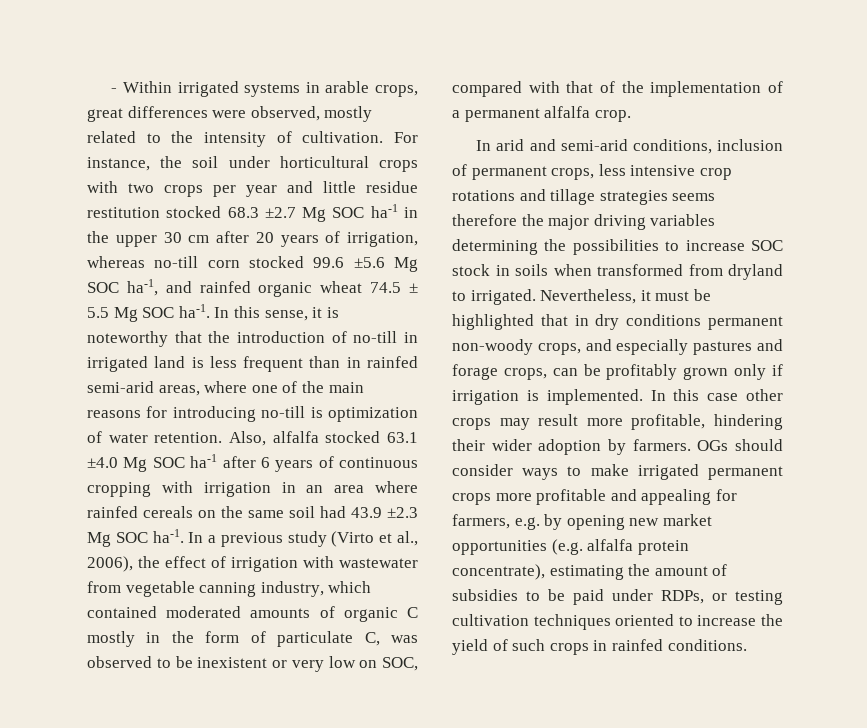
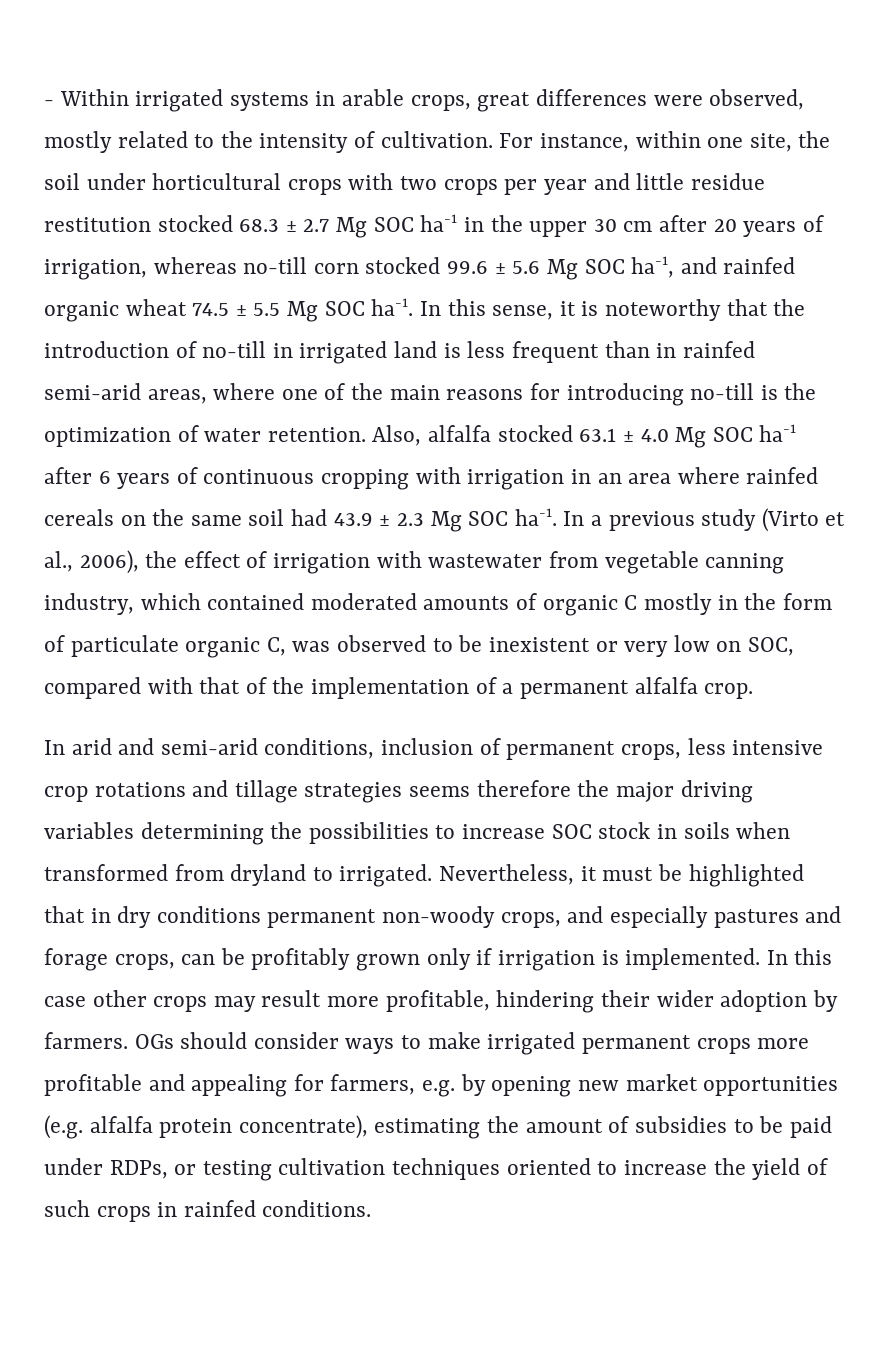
(150, 164) none -> [635,131,792,152] within one site,
[264,207,296,218] ±2.7 -> [285,219,330,232] ± 2.7
[353,257,385,268] ±5.6 -> [494,261,541,274] ± 5.6
(323, 412) none -> [784,383,817,400] the
[87,457,118,468] ±4.0 -> [622,429,669,442] ± 4.0
[387,507,418,518] ±2.3 -> [379,513,424,526] ± 2.3
(354, 639) none -> [185,637,261,658] organic

